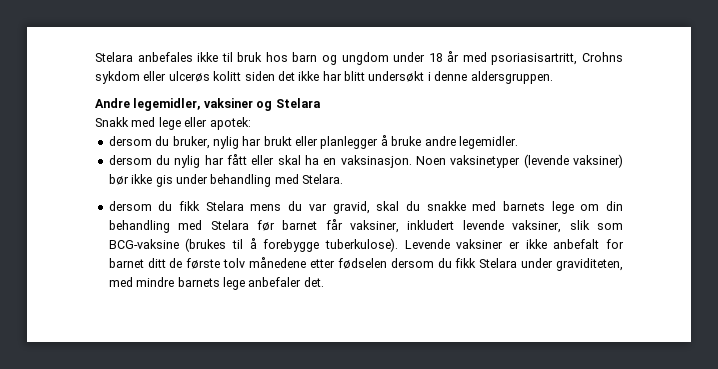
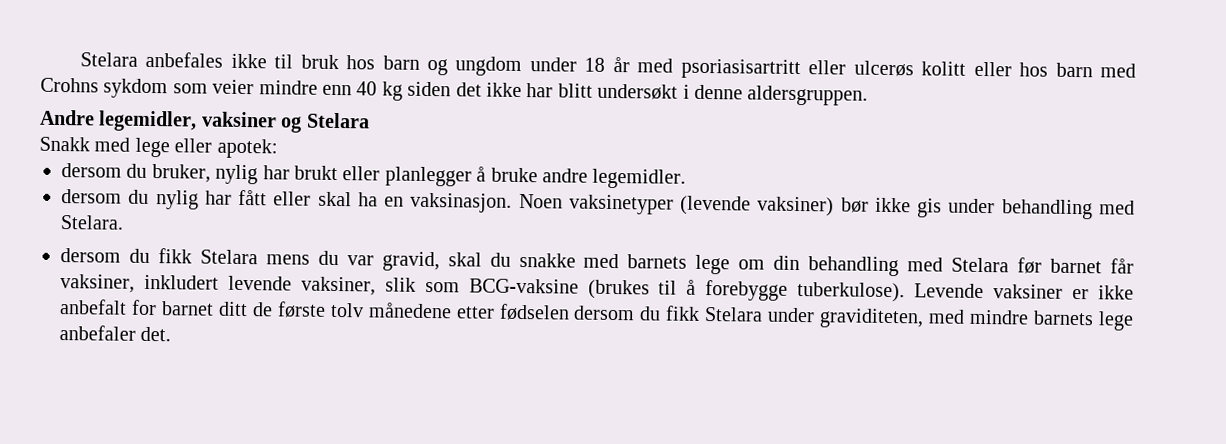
[491,52,623,65] [95,71,242,84] psoriasisartritt, Crohns sykdom eller ulcerøs kolitt -> [680,58,1136,80] [40,77,403,101] psoriasisartritt eller ulcerøs kolitt eller hos barn med Crohns sykdom som veier mindre enn 40 kg

